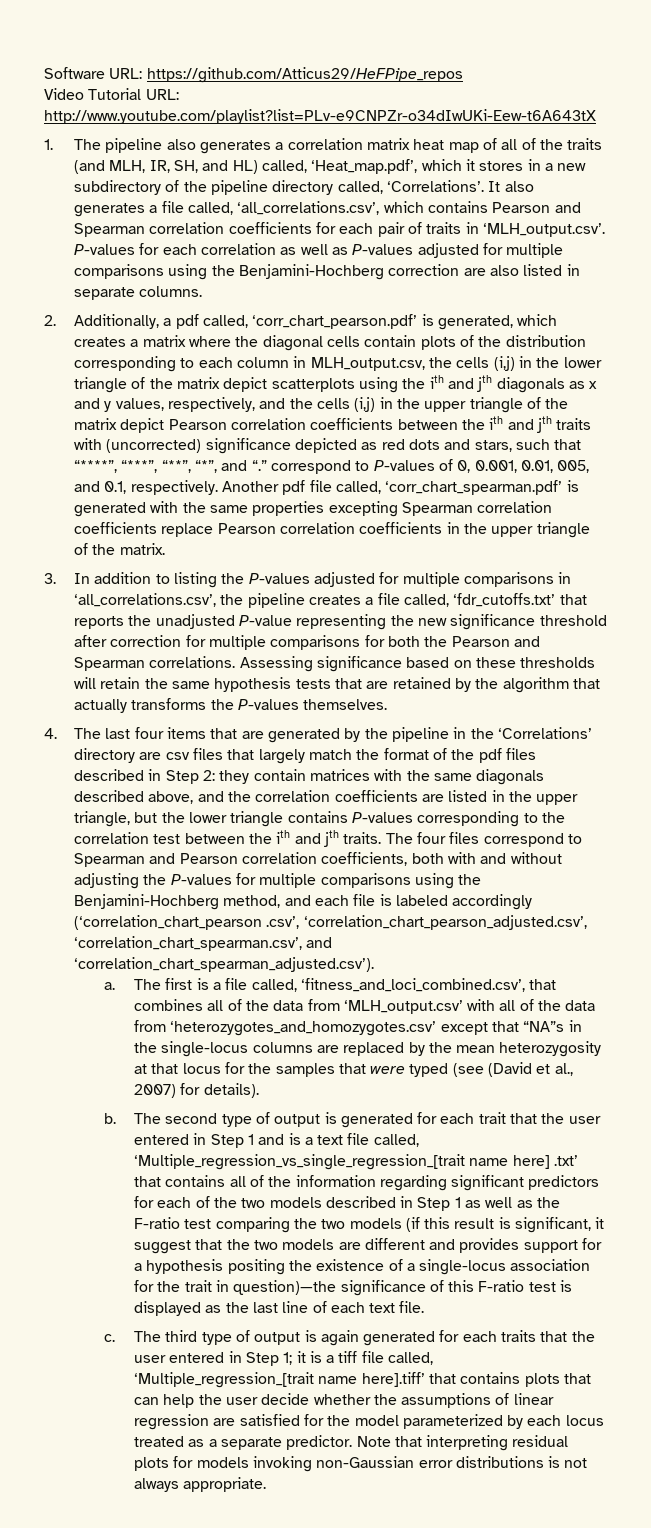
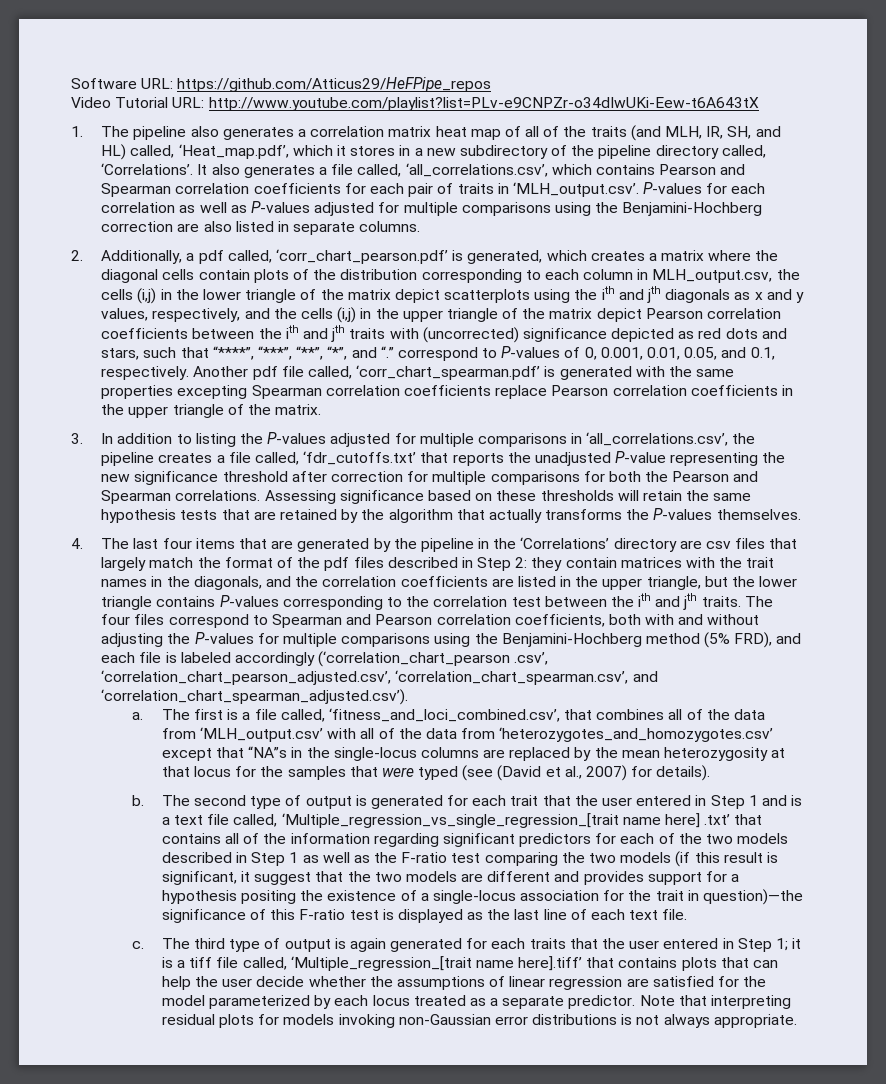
[557,460,590,473] 005, -> [684,347,718,360] 0.05,
[433,769,545,785] [73,790,194,804] same diagonals described above, -> [746,557,775,568] [101,576,262,590] trait names in the diagonals,
[223,895,281,908] method, -> [645,632,773,648] method (5% FRD),

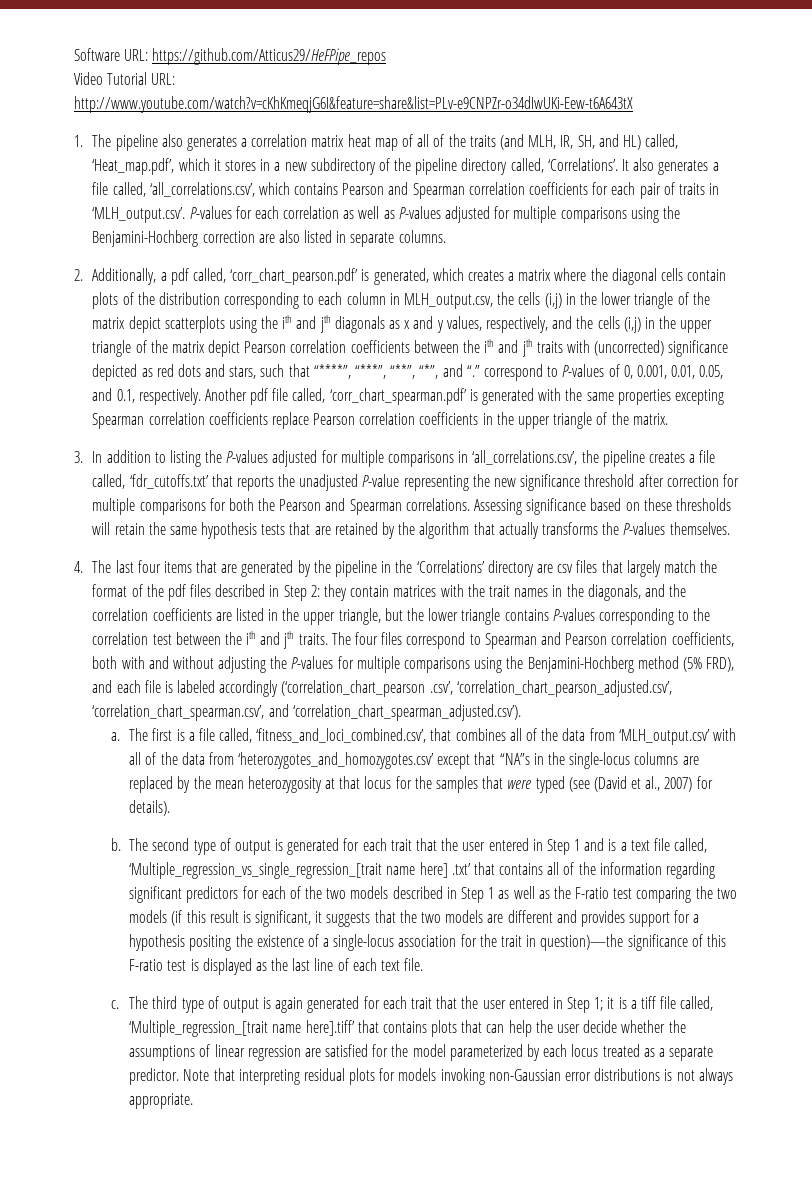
[208,97,759,111] http://www.youtube.com/playlist?list=PLv-e9CNPZr-o34dIwUKi-Eew-t6A643tX -> [74,96,633,113] http://www.youtube.com/watch?v=cKhKmeqjG6I&feature=share&list=PLv-e9CNPZr-o34dIwUKi-Eew-t6A643tX
[254,872,312,885] suggest -> [326,912,371,927] suggests
[529,938,566,949] traits -> [410,997,432,1009] trait

